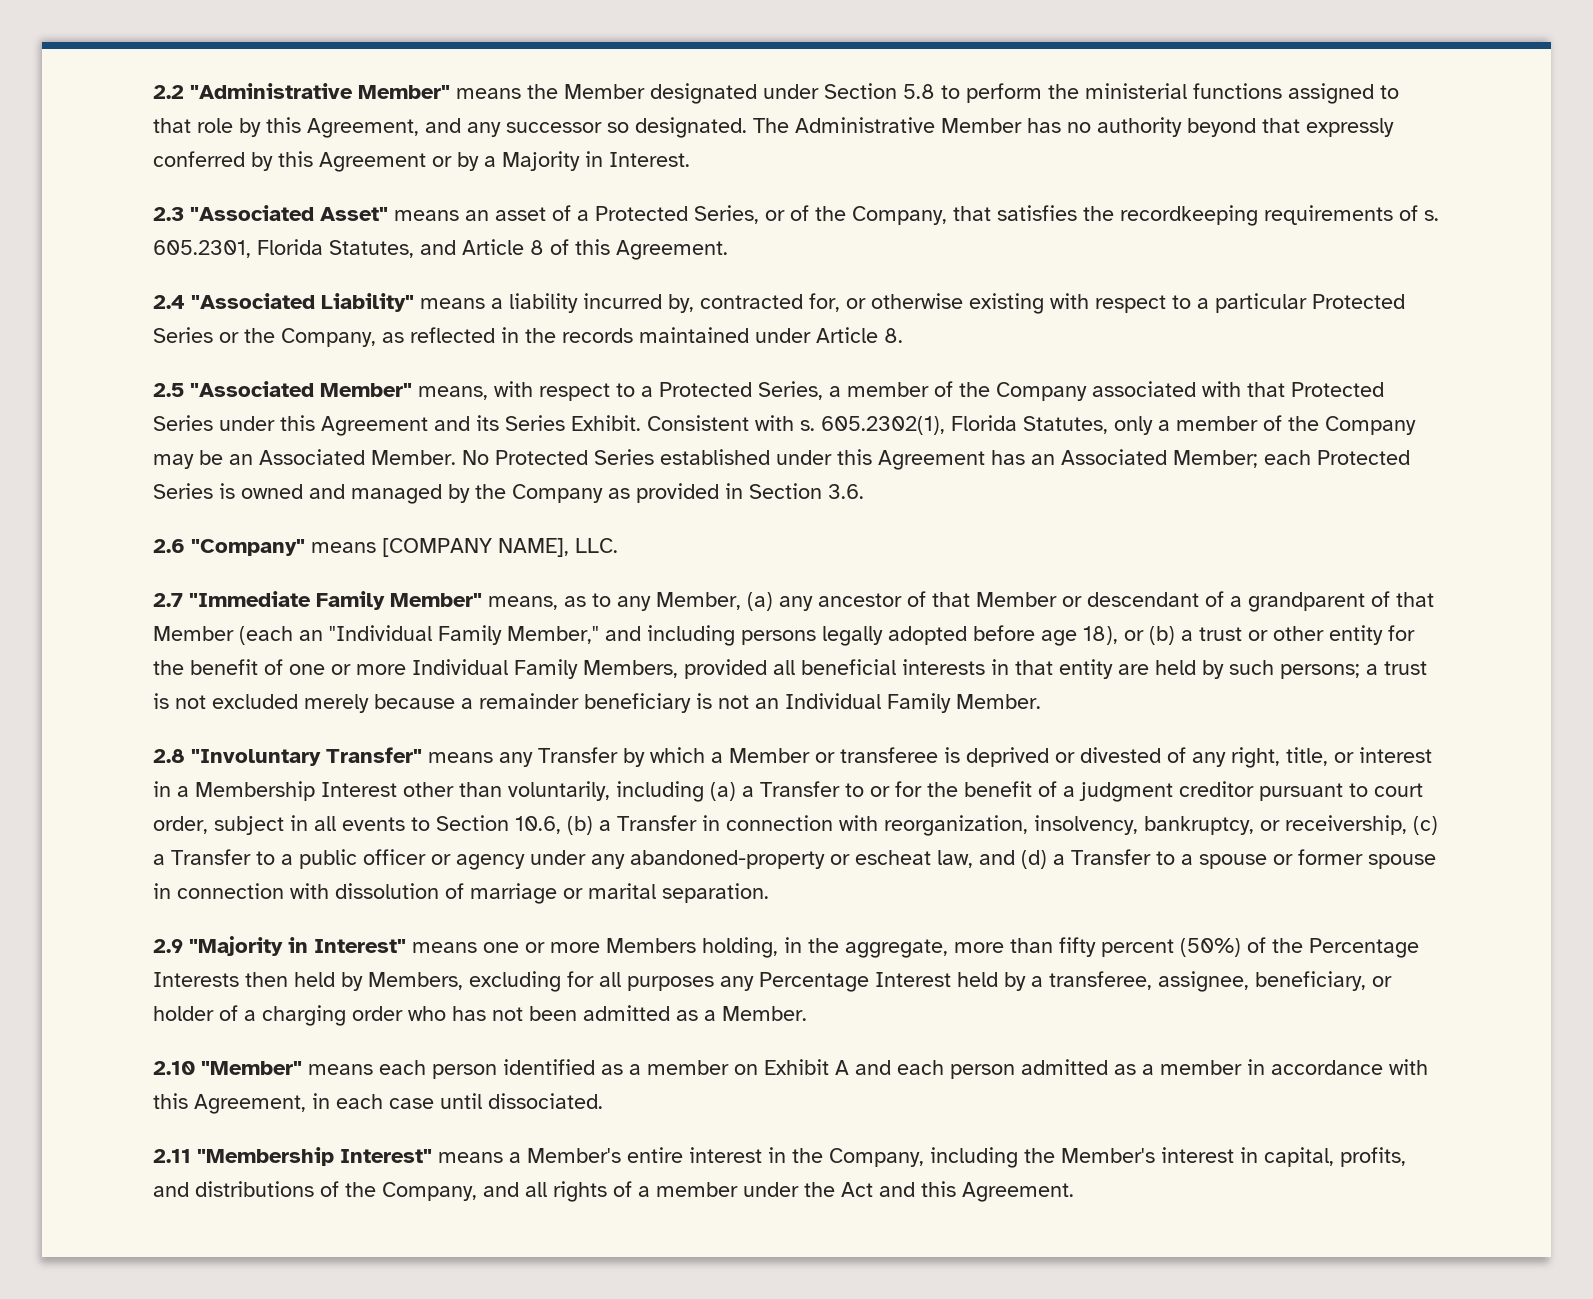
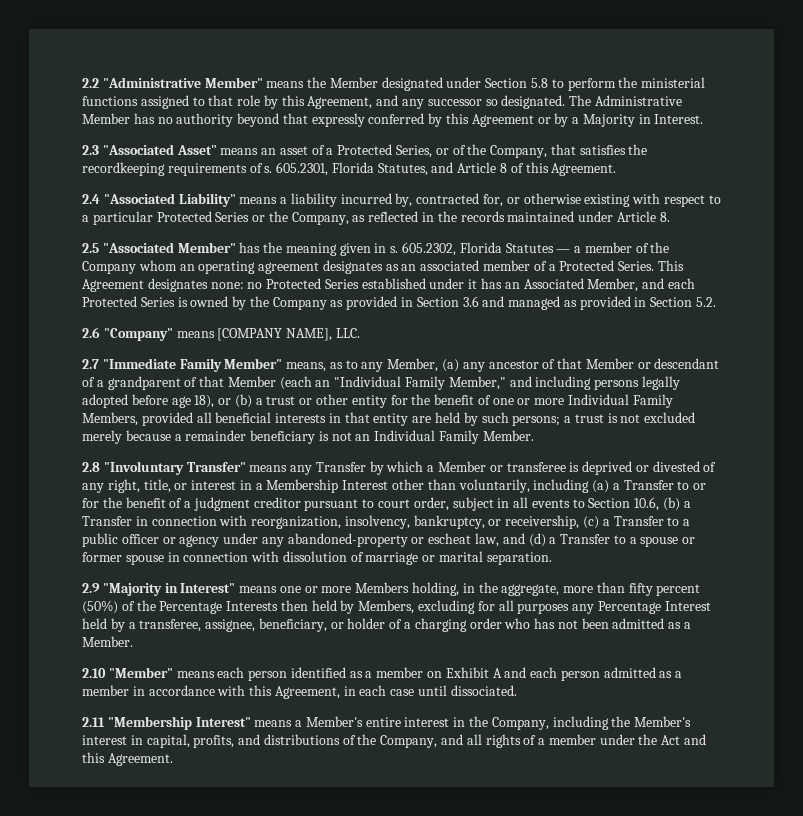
[418,381,1384,401] [153,415,1416,436] [153,449,489,469] means, with respect to a Protected Series, a member of the Company associated with that Protected Series under this Agreement and its Series Exhibit. Consistent with s. 605.2302(1), Florida Statutes, only a member of the Company may be an Associated Member. No -> [239,242,670,256] [82,260,684,274] [82,278,263,292] has the meaning given in s. 605.2302, Florida Statutes — a member of the Company whom an operating agreement designates as an associated member of a Protected Series. This Agreement designates none: no
[837,449,985,470] this Agreement -> [468,279,478,289] it
[1173,450,1258,468] Member; -> [587,278,665,292] Member, and
[309,484,442,504] and managed -> (229, 301) none
[828,484,864,499] 3.6. -> [462,296,717,310] 3.6 and managed as provided in Section 5.2.

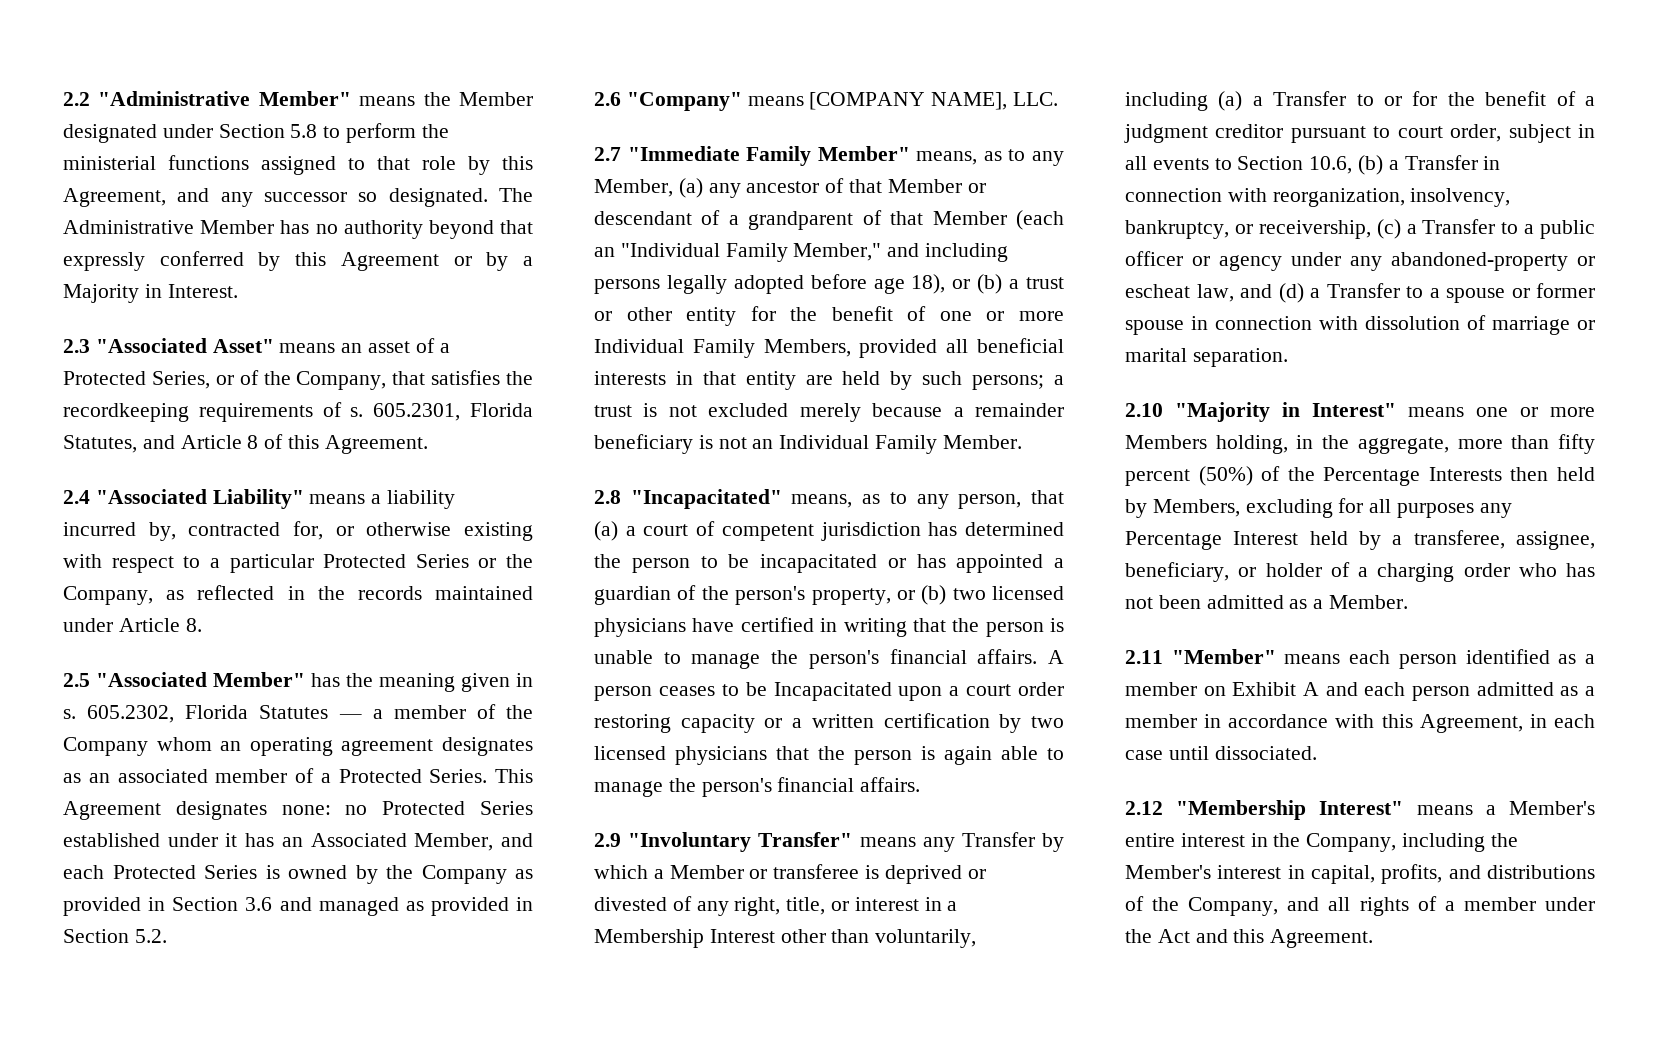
(100, 467) none -> [630,489,1064,509] [594,521,1064,541] [594,554,1064,573] [594,585,1064,605] [594,617,1064,637] [594,649,1064,669] [594,682,1064,701] [594,713,1064,733] [594,746,1064,765] [594,777,921,797] [594,833,621,847] "Incapacitated" means, as to any person, that (a) a court of competent jurisdiction has determined the person to be incapacitated or has appointed a guardian of the person's property, or (b) two licensed physicians have certified in writing that the person is unable to manage the person's financial affairs. A person ceases to be Incapacitated upon a court order restoring capacity or a written certification by two licensed physicians that the person is again able to manage the person's financial affairs. // 2.9
[82,583,100,593] 2.9 -> [1125,403,1163,417] 2.10
[82,668,106,678] 2.10 -> [1125,650,1163,664] 2.11
[82,717,105,727] 2.11 -> [1125,801,1163,815] 2.12

